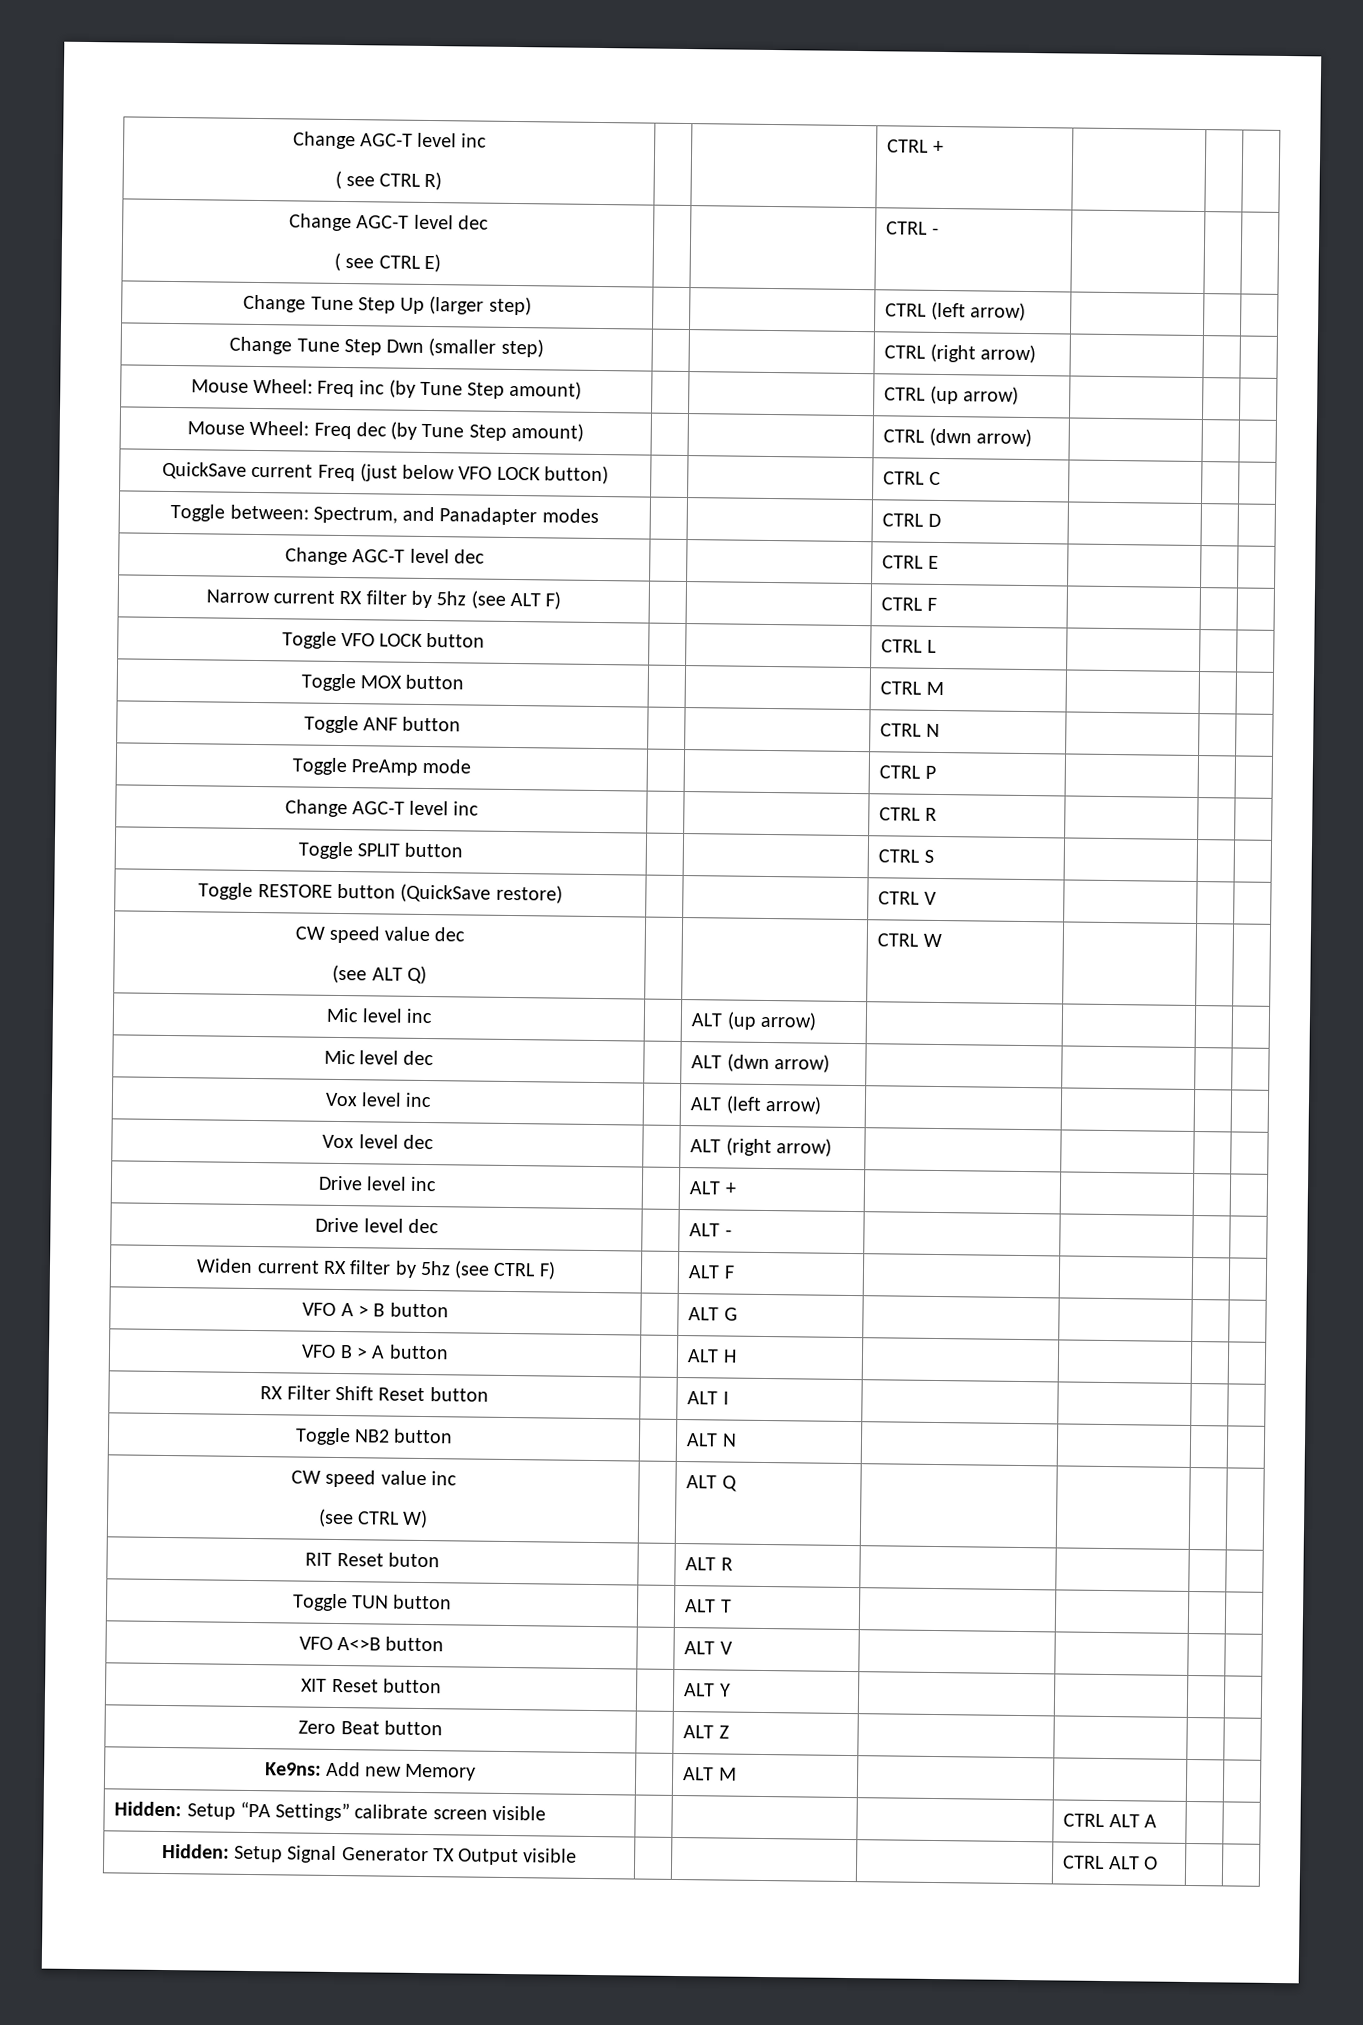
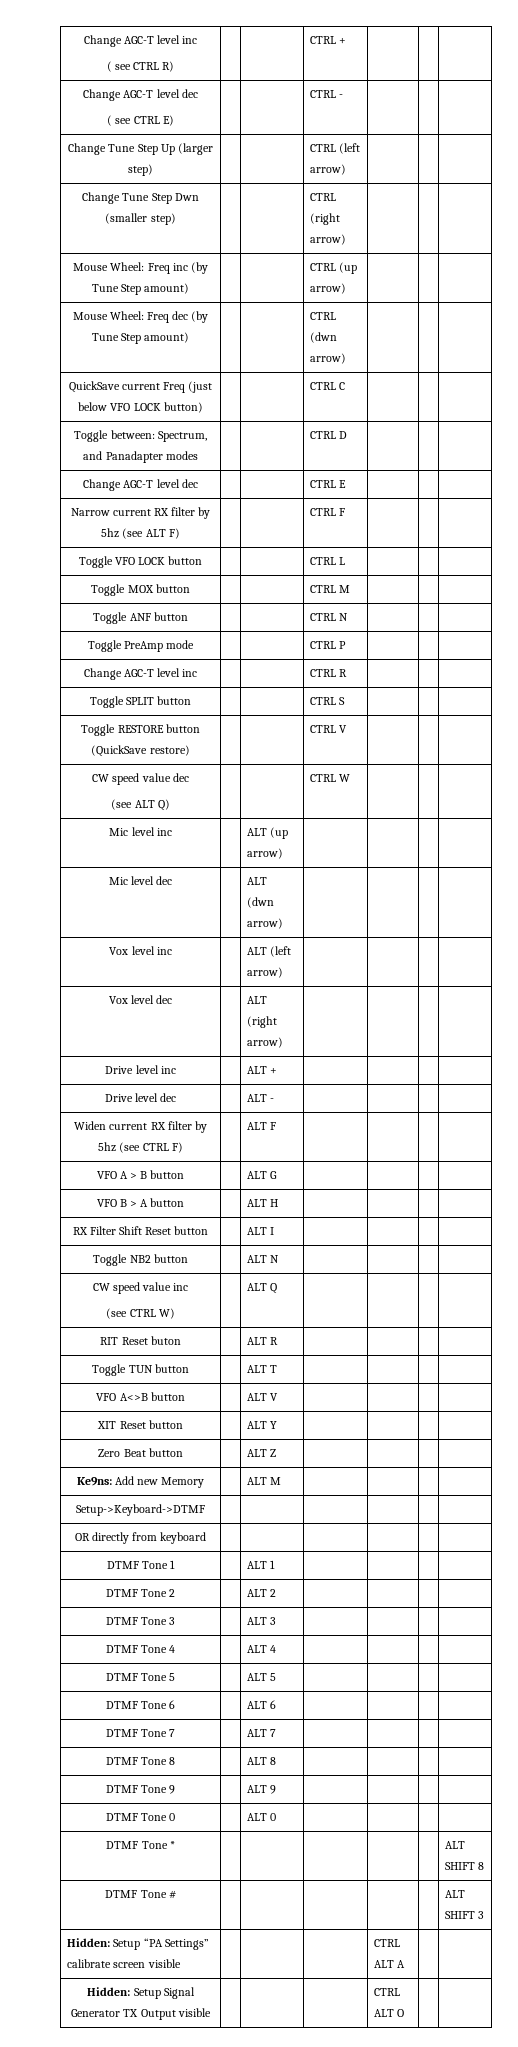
(737, 1774) none -> [76,1504,205,1516] [74,1532,207,1544] [106,1560,176,1569] [247,1560,276,1569] [105,1589,176,1597] [247,1589,277,1597] [105,1617,176,1625] [247,1617,277,1625] [105,1645,176,1653] [247,1645,277,1653] [105,1673,176,1681] [247,1673,277,1681] [105,1700,176,1709] [247,1700,277,1709] [105,1729,176,1737] [247,1729,277,1737] [105,1757,176,1765] [247,1757,277,1765] [105,1785,176,1794] [247,1785,277,1794] [105,1813,176,1821] [247,1813,277,1821] [106,1841,175,1849] [445,1841,466,1849] [445,1862,485,1870] [105,1890,176,1899] [445,1890,466,1898] [445,1911,485,1919] // Setup->Keyboard->DTMF | | | | | | // OR directly from keyboard | | | | | | // DTMF Tone 1 | | ALT 1 | | | | // DTMF Tone 2 | | ALT 2 | | | | // DTMF Tone 3 | | ALT 3 | | | | // DTMF Tone 4 | | ALT 4 | | | | // DTMF Tone 5 | | ALT 5 | | | | // DTMF Tone 6 | | ALT 6 | | | | // DTMF Tone 7 | | ALT 7 | | | | // DTMF Tone 8 | | ALT 8 | | | | // DTMF Tone 9 | | ALT 9 | | | | // DTMF Tone 0 | | ALT 0 | | | | // DTMF Tone * | | | | | | ALT SHIFT 8 // DTMF Tone # | | | | | | ALT SHIFT 3

